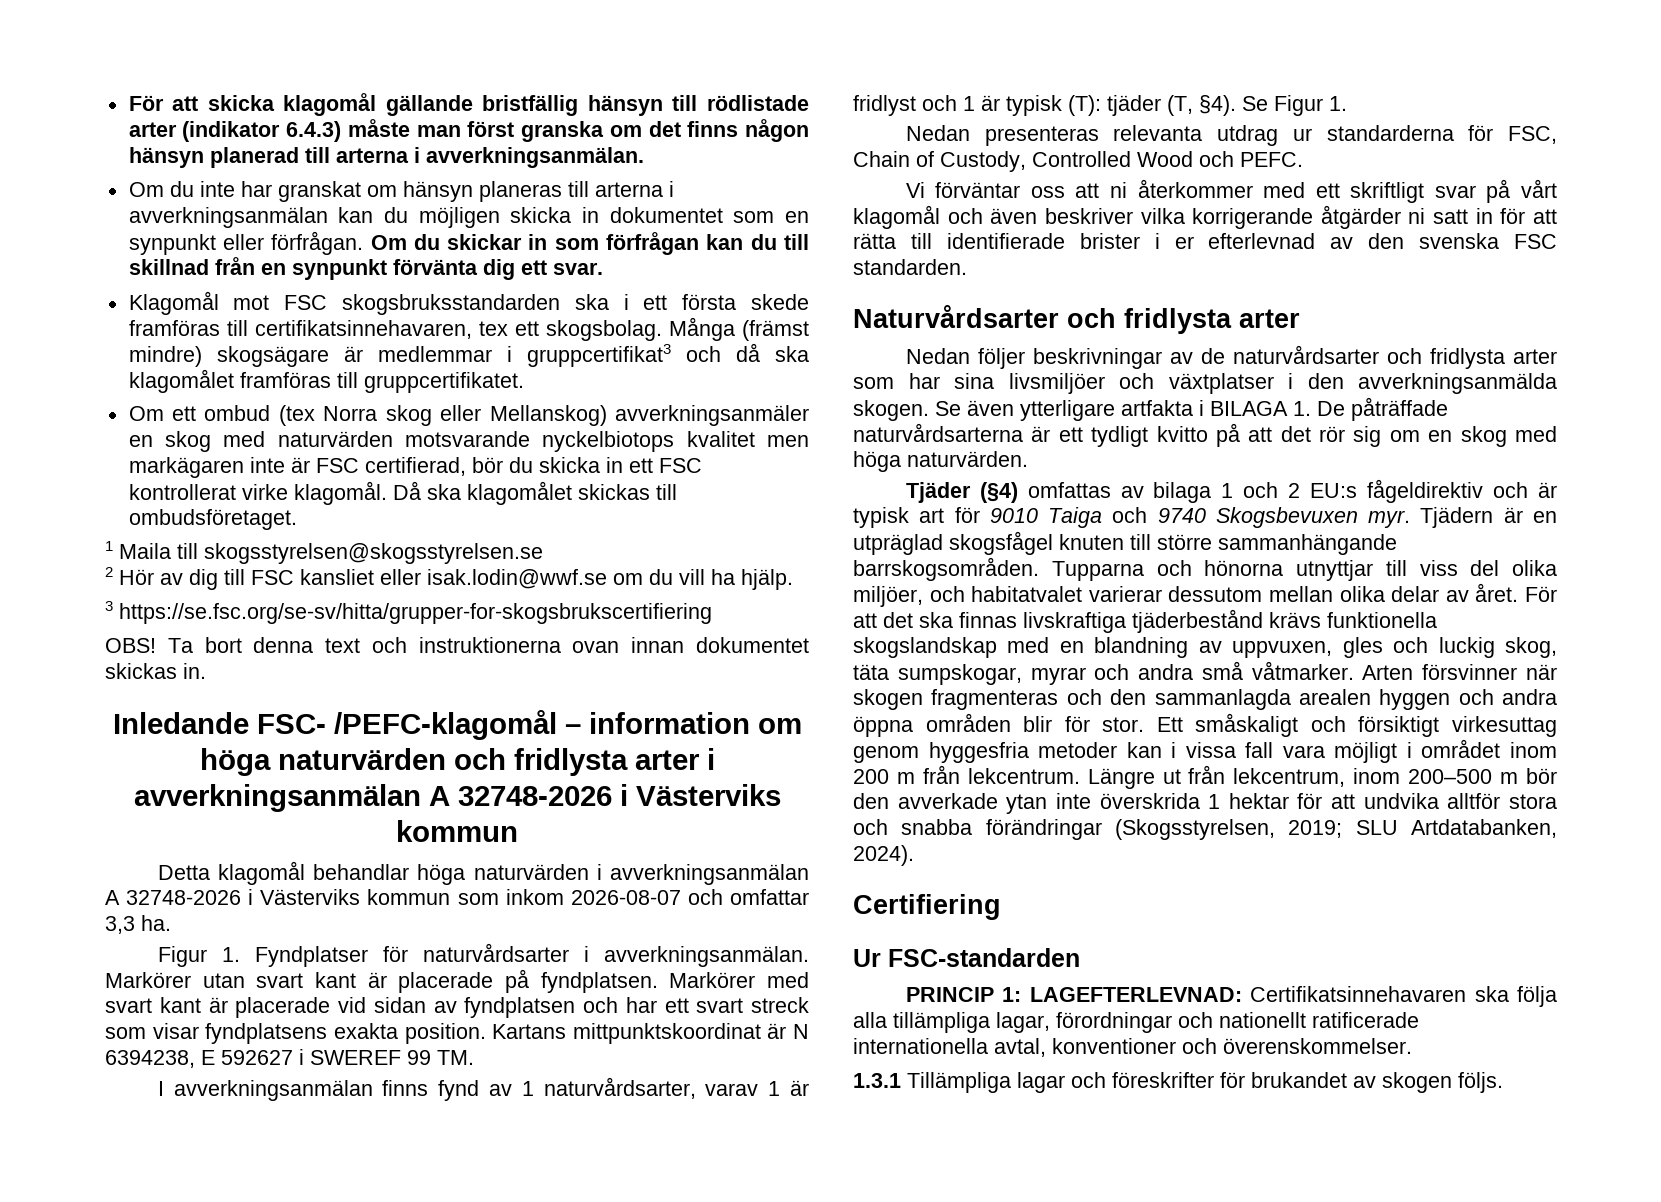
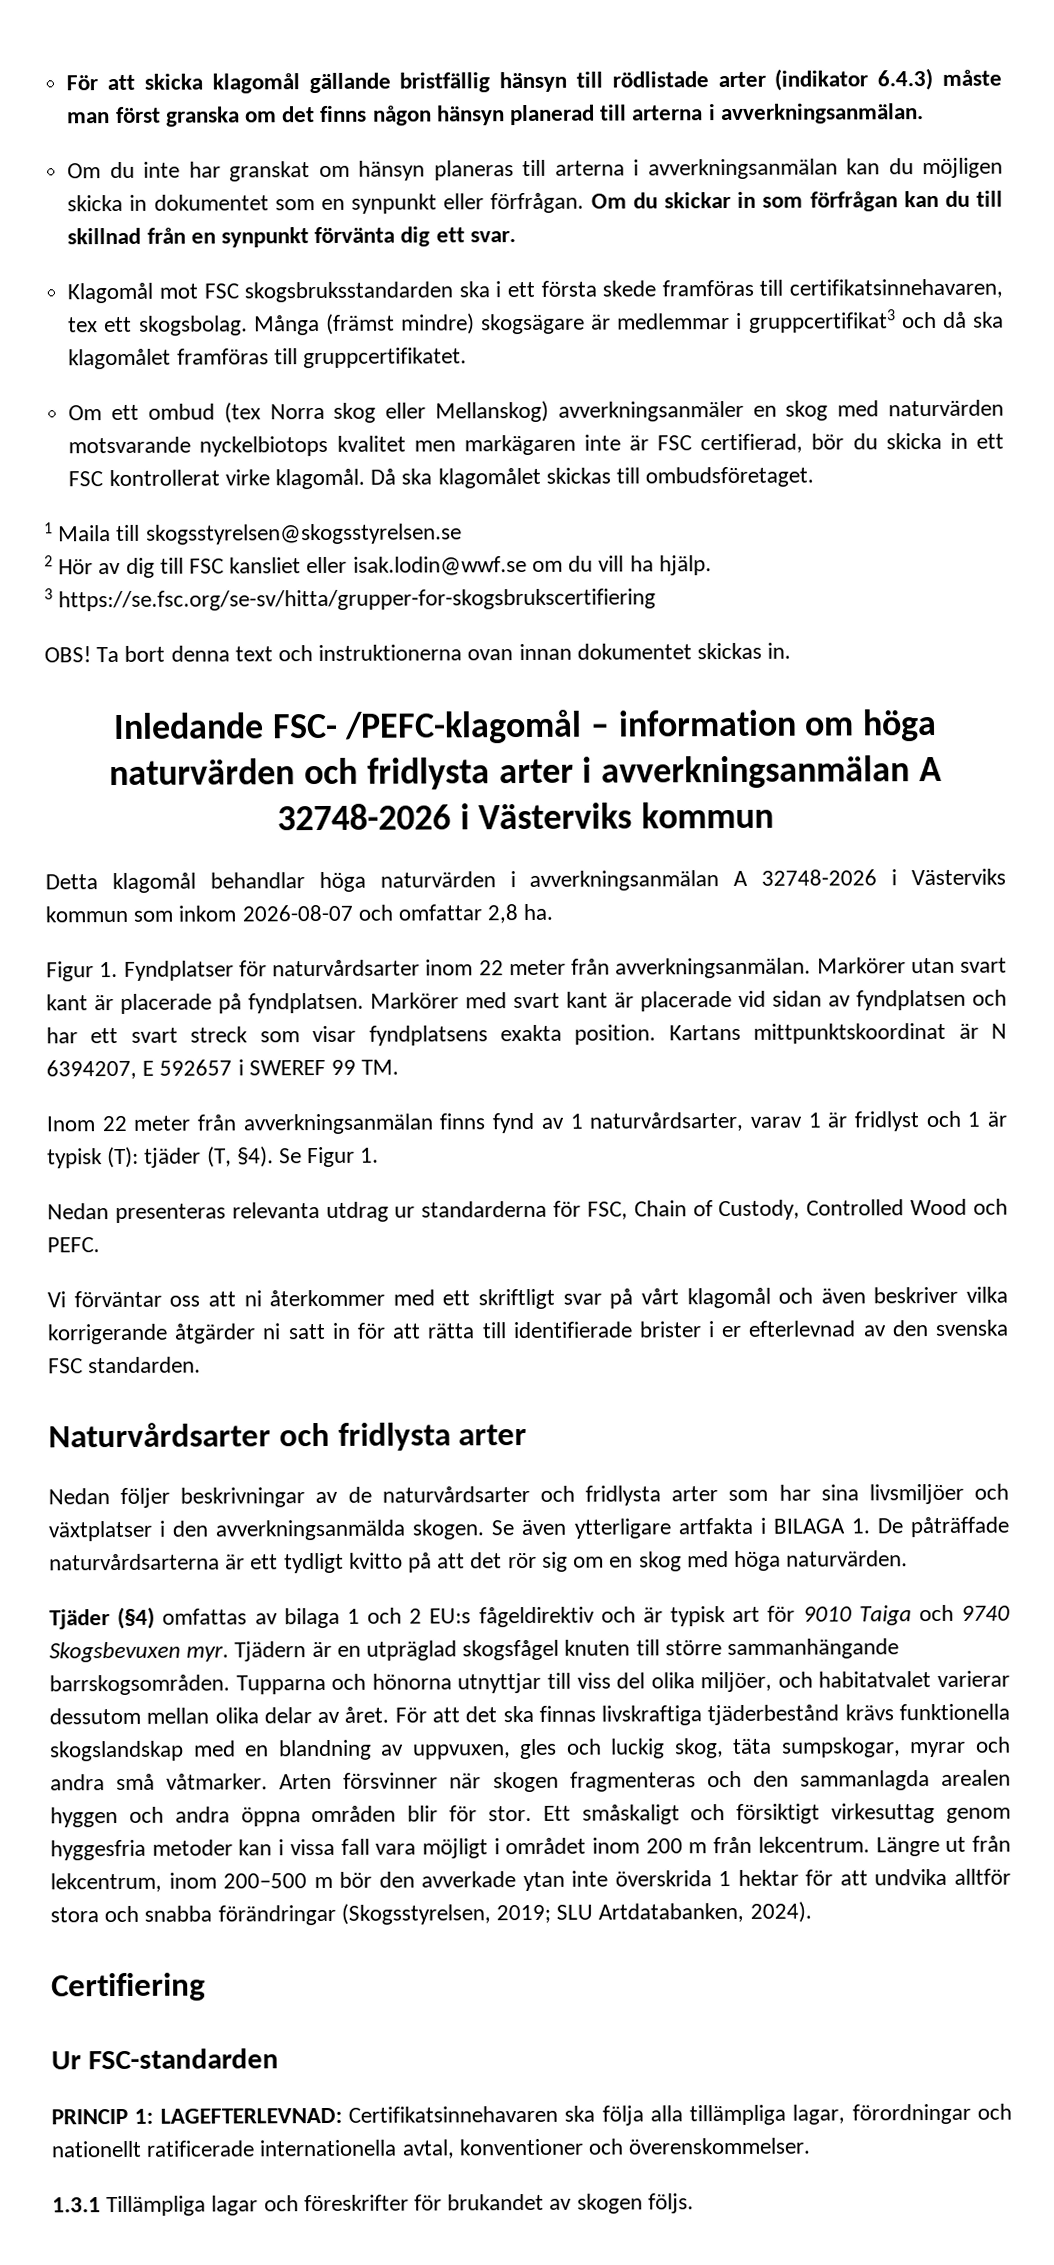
[105,916,135,934] 3,3 -> [487,904,519,924] 2,8
[583,946,589,962] i -> [425,958,610,976] inom 22 meter från
[105,1050,293,1068] 6394238, E 592627 -> [46,1059,233,1080] 6394207, E 592657
[157,1081,164,1096] I -> [46,1114,237,1132] Inom 22 meter från

